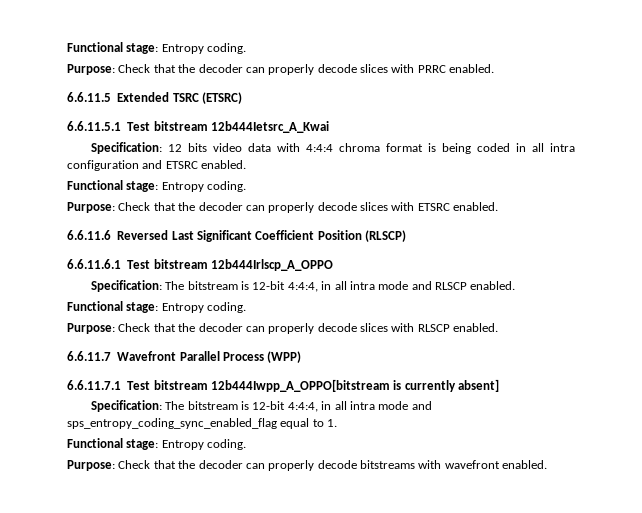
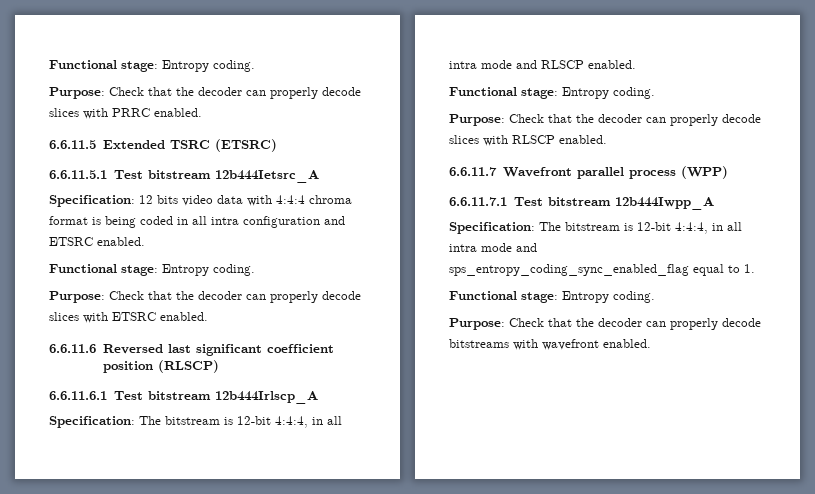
[211,121,329,133] 12b444Ietsrc_A_Kwai -> [214,170,319,183] 12b444Ietsrc_A
[171,230,362,242] Last Significant Coefficient Position -> [167,344,334,356] [102,361,153,373] last significant coefficient position
[211,259,333,271] 12b444Irlscp_A_OPPO -> [214,391,318,404] 12b444Irlscp_A
[179,351,264,361] Parallel Process -> [576,167,676,179] parallel process
[211,379,500,392] 12b444Iwpp_A_OPPO[bitstream is currently absent] -> [614,197,714,210] 12b444Iwpp_A

